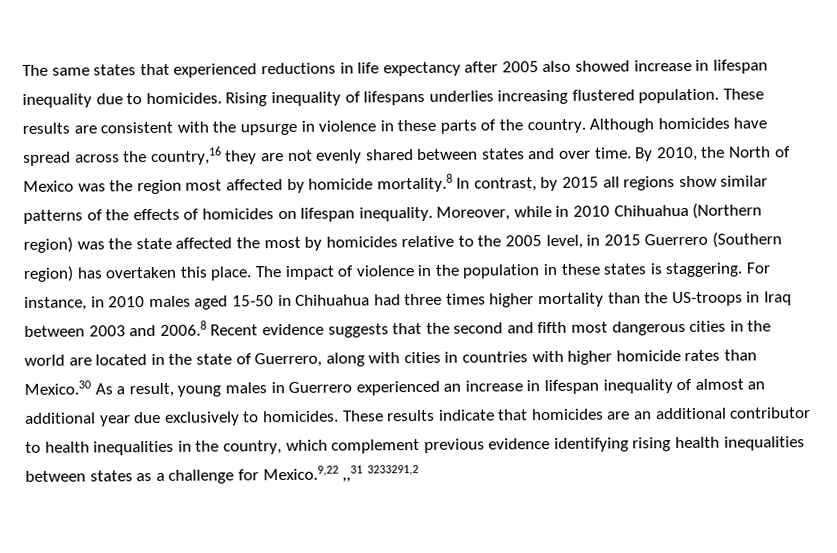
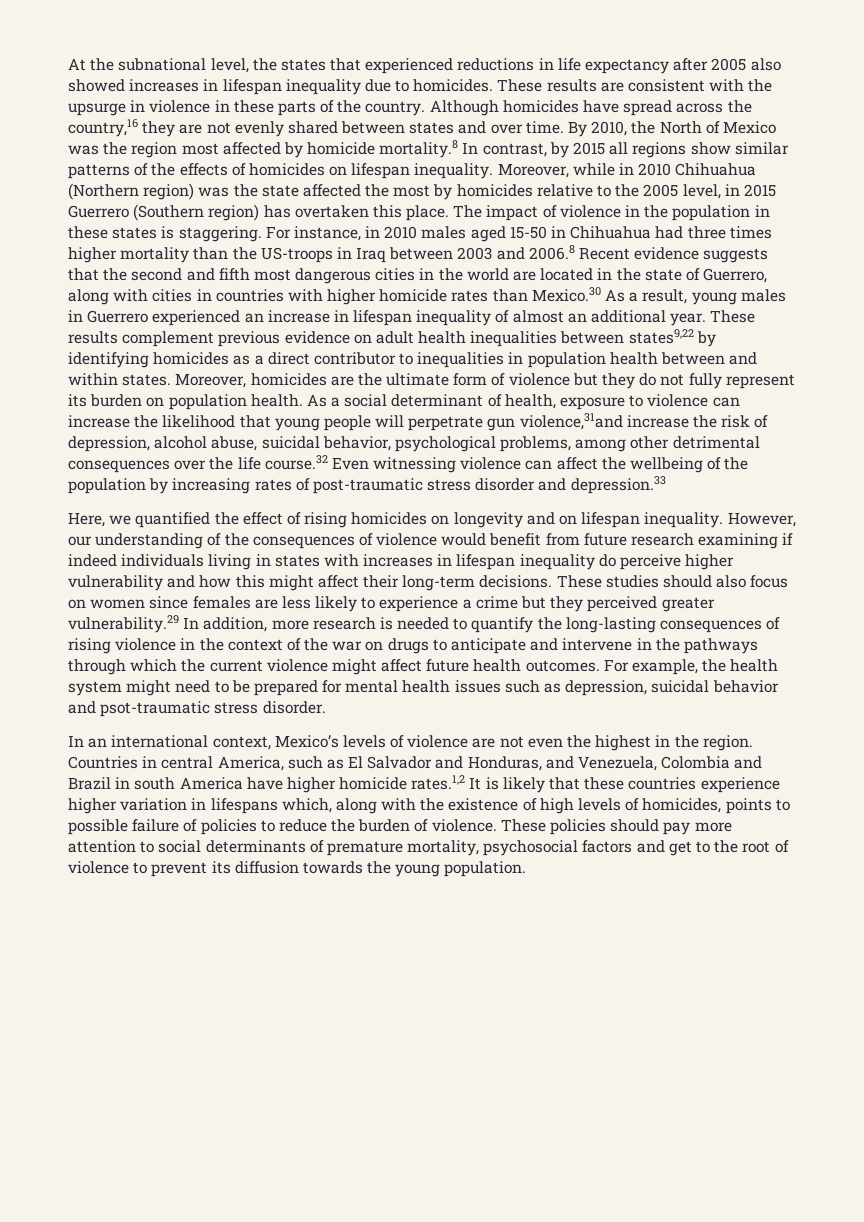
[22,64,90,76] The same -> [68,58,277,73] At the subnational level, the
[633,59,692,72] increase -> [129,79,200,92] increases
[225,88,720,107] Rising inequality of lifespans underlies increasing flustered population. -> (494, 85) none
[99,407,812,427] [25,439,328,456] year due exclusively to homicides. These results indicate that homicides are an additional contributor to health inequalities in the country, which -> [670,310,756,326] [68,331,118,344] year. These results
[553,437,672,452] identifying rising -> [353,331,414,344] on adult
[89,465,419,484] states as a challenge for Mexico.9,22 ,,31 3233291,2 -> [628,329,716,347] [68,352,758,368] [68,373,795,389] [68,394,740,410] [68,413,769,431] [68,436,760,452] [68,455,749,473] [68,476,666,494] [68,512,796,528] [68,533,794,549] [68,554,735,570] [68,575,789,591] [68,596,715,612] [68,615,781,633] [68,638,758,654] [68,659,779,675] [68,680,779,696] [68,701,326,717] [68,735,753,751] [68,756,763,771] [68,775,780,793] [68,798,790,814] [68,819,732,835] [68,840,789,856] [68,861,527,877] states9,22 by identifying homicides as a direct contributor to inequalities in population health between and within states. Moreover, homicides are the ultimate form of violence but they do not fully represent its burden on population health. As a social determinant of health, exposure to violence can increase the likelihood that young people will perpetrate gun violence,31and increase the risk of depression, alcohol abuse, suicidal behavior, psychological problems, among other detrimental consequences over the life course.32 Even witnessing violence can affect the wellbeing of the population by increasing rates of post-traumatic stress disorder and depression.33 // Here, we quantified the effect of rising homicides on longevity and on lifespan inequality. However, our understanding of the consequences of violence would benefit from future research examining if indeed individuals living in states with increases in lifespan inequality do perceive higher vulnerability and how this might affect their long-term decisions. These studies should also focus on women since females are less likely to experience a crime but they perceived greater vulnerability.29 In addition, more research is needed to quantify the long-lasting consequences of rising violence in the context of the war on drugs to anticipate and intervene in the pathways through which the current violence might affect future health outcomes. For example, the health system might need to be prepared for mental health issues such as depression, suicidal behavior and psot-traumatic stress disorder. // In an international context, Mexico’s levels of violence are not even the highest in the region. Countries in central America, such as El Salvador and Honduras, and Venezuela, Colombia and Brazil in south America have higher homicide rates.1,2 It is likely that these countries experience higher variation in lifespans which, along with the existence of high levels of homicides, points to possible failure of policies to reduce the burden of violence. These policies should pay more attention to social determinants of premature mortality, psychosocial factors and get to the root of violence to prevent its diffusion towards the young population.

